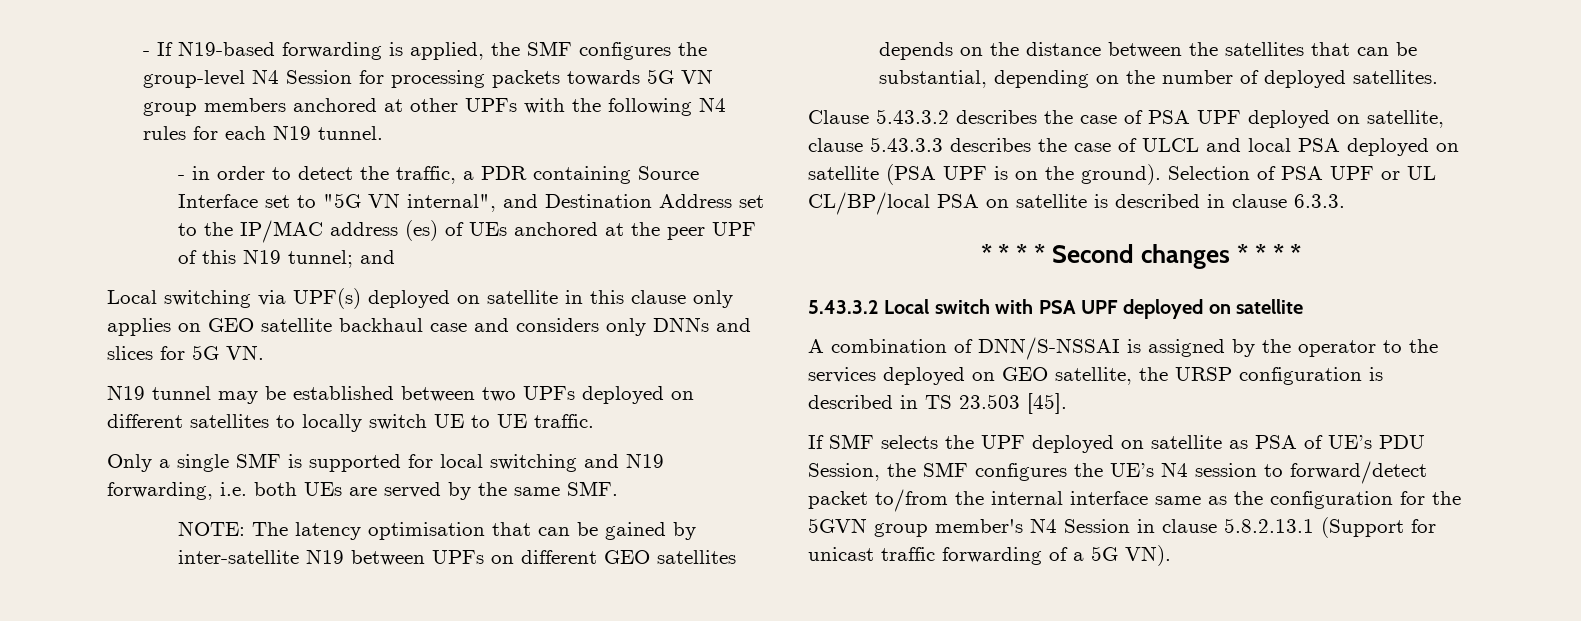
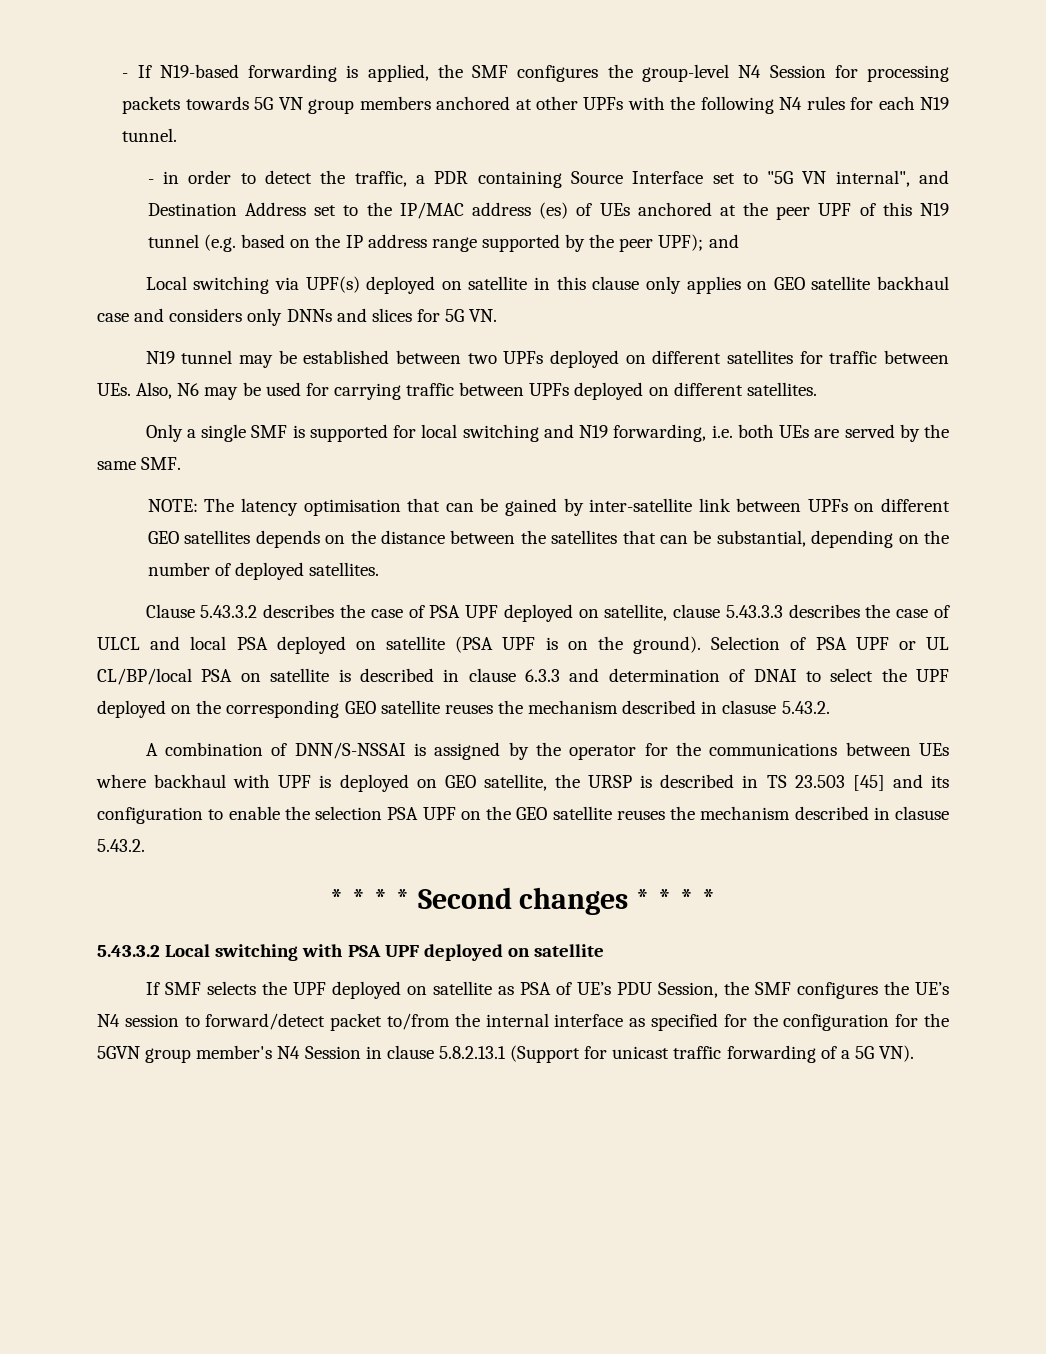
[288,250,354,268] tunnel; -> [147,234,704,252] tunnel (e.g. based on the IP address range supported by the peer UPF);
[276,414,594,432] to locally switch UE to UE traffic. -> [799,350,950,364] [97,382,817,400] for traffic between UEs. Also, N6 may be used for carrying traffic between UPFs deployed on different satellites.
[306,549,345,564] N19 -> [698,498,731,512] link
[1294,194,1345,208] 6.3.3. -> [525,668,949,682] [97,700,830,718] [145,742,950,760] [96,774,949,792] [97,806,949,824] [97,839,145,852] 6.3.3 and determination of DNAI to select the UPF deployed on the corresponding GEO satellite reuses the mechanism described in clasuse 5.43.2. // A combination of DNN/S-NSSAI is assigned by the operator for the communications between UEs where backhaul with UPF is deployed on GEO satellite, the URSP is described in TS 23.503 [45] and its configuration to enable the selection PSA UPF on the GEO satellite reuses the mechanism described in clasuse 5.43.2.
[934,299,990,314] switch -> [215,944,299,961] switching
[808,337,1438,360] [808,367,1383,385] [808,393,1067,414] // A combination of DNN/S-NSSAI is assigned by the operator to the services deployed on GEO satellite, the URSP configuration is described in TS 23.503 [45]. -> (605, 950) none
[1155,496,1227,505] same as -> [629,1013,747,1031] as specified for

